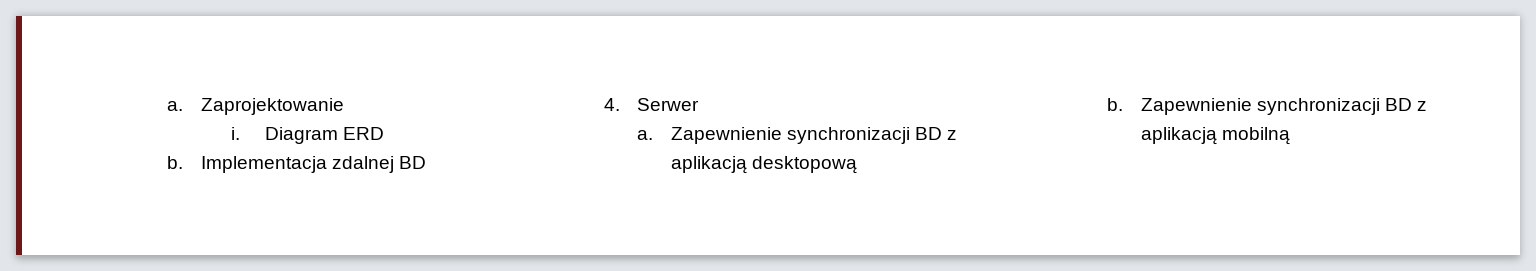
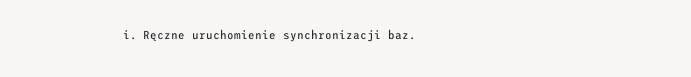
[167,98,344,115] [231,127,384,144] [167,156,426,173] [603,98,700,111] [637,127,957,144] [670,156,857,174] [1107,98,1427,115] [1140,127,1290,145] a. Zaprojektowanie // i. Diagram ERD // b. Implementacja zdalnej BD // 4. Serwer // a. Zapewnienie synchronizacji BD z aplikacją desktopową // b. Zapewnienie synchronizacji BD z aplikacją mobilną -> [123,29,416,42] i. Ręczne uruchomienie synchronizacji baz.

